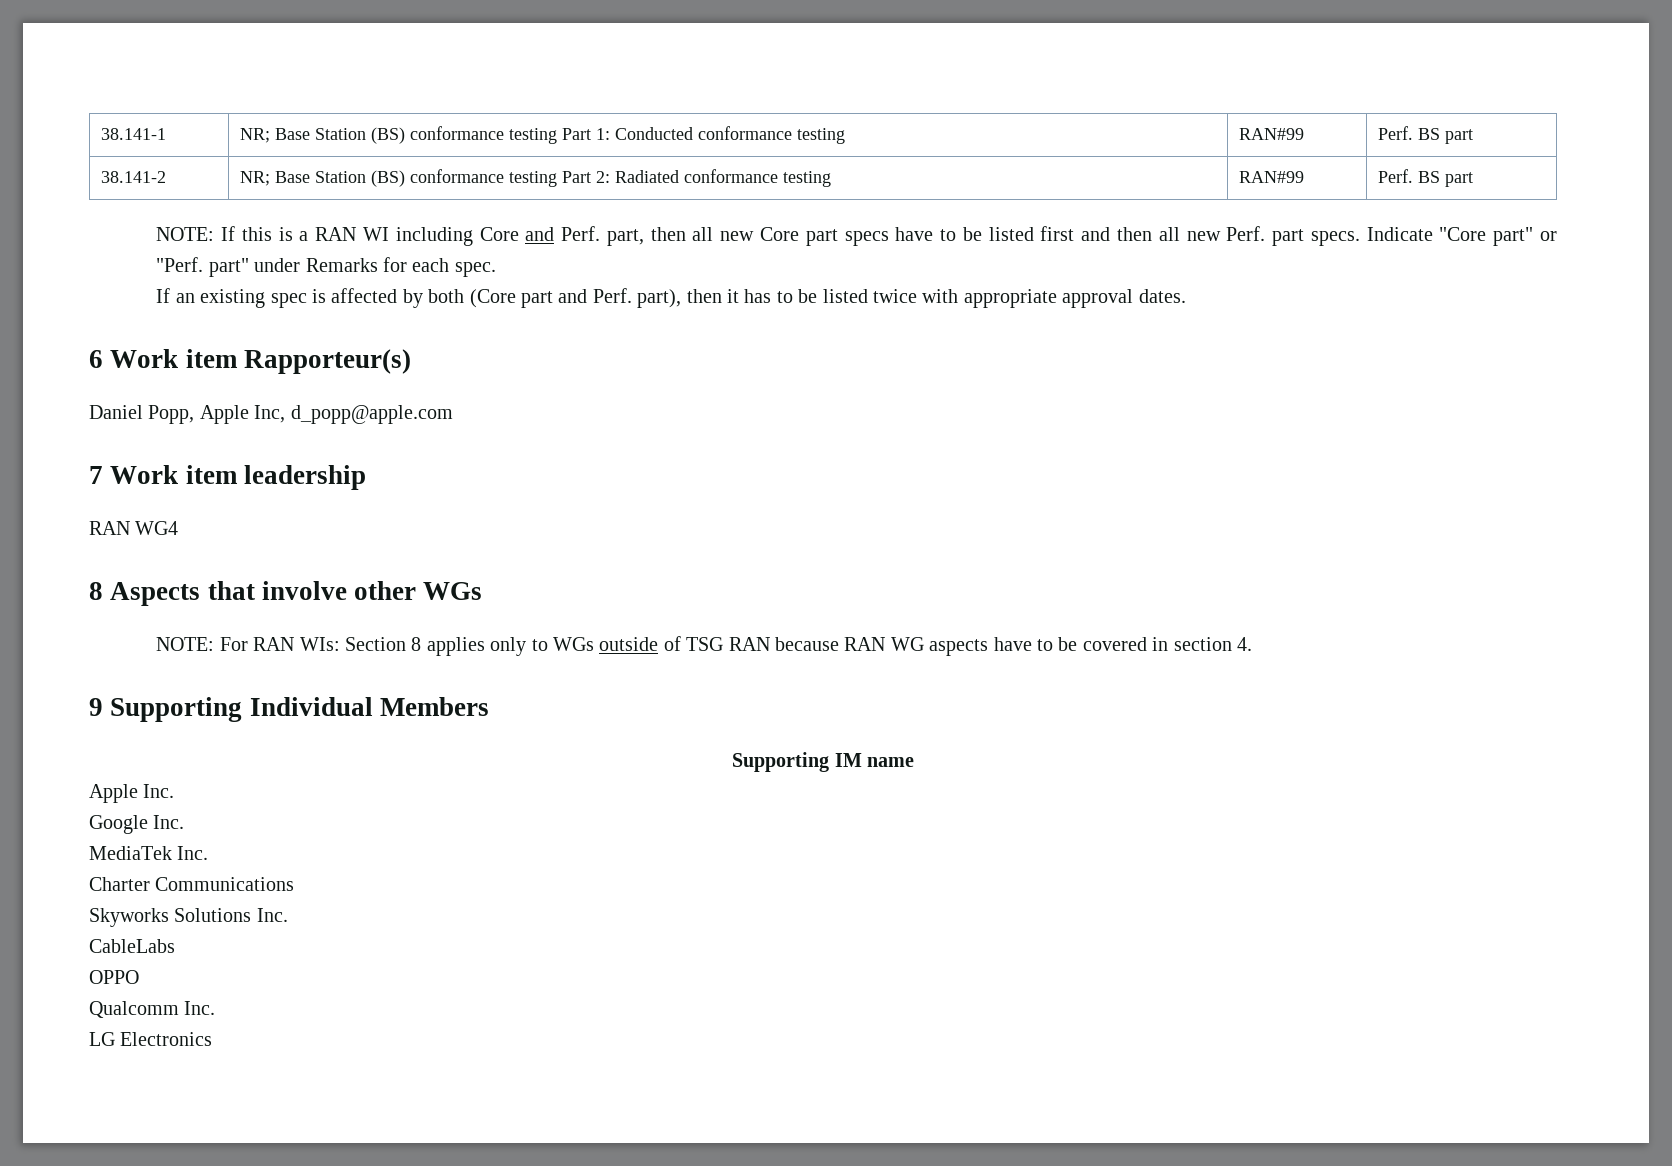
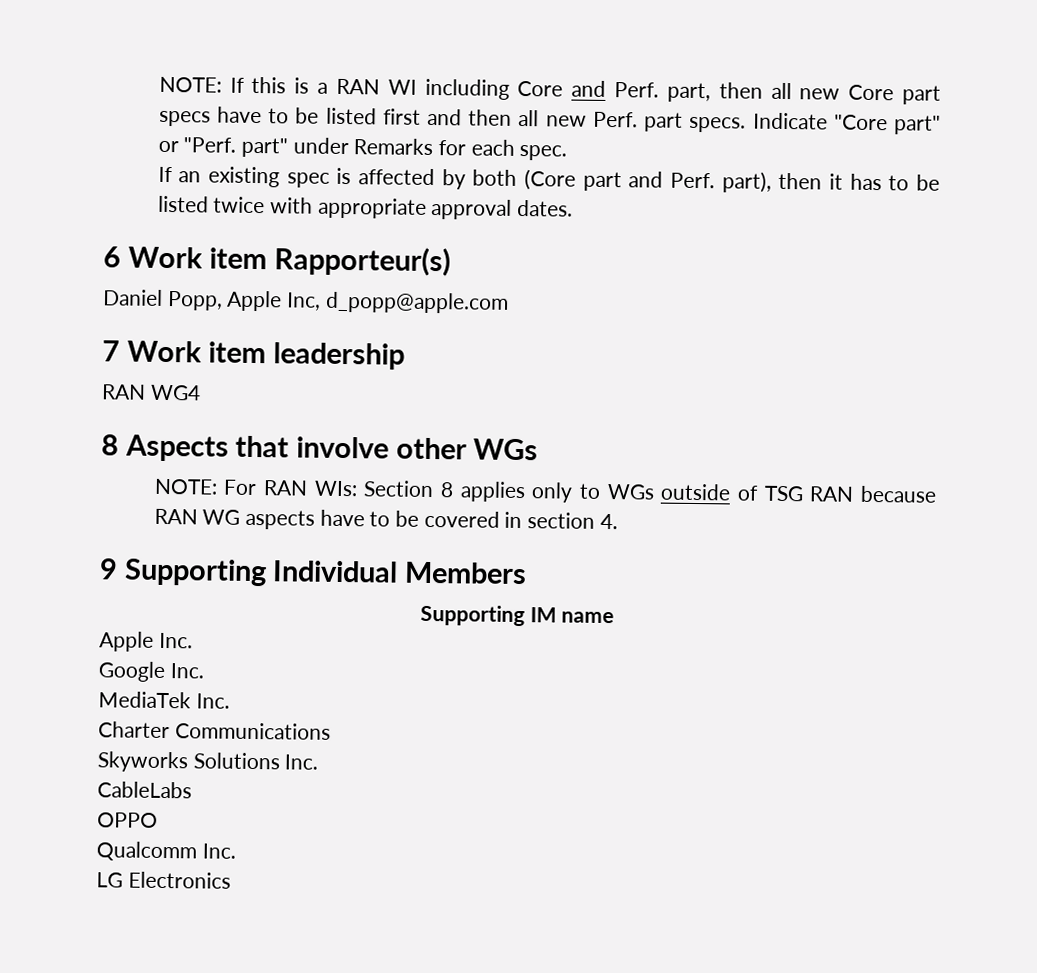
[100,128,166,140] [239,126,845,144] [1238,128,1304,140] [1377,126,1473,144] [100,171,166,183] [239,169,831,187] [1238,171,1304,183] [1377,169,1473,187] 38.141-1 | NR; Base Station (BS) conformance testing Part 1: Conducted conformance testing | RAN#99 | Perf. BS part // 38.141-2 | NR; Base Station (BS) conformance testing Part 2: Radiated conformance testing | RAN#99 | Perf. BS part // -> (158, 84) none

